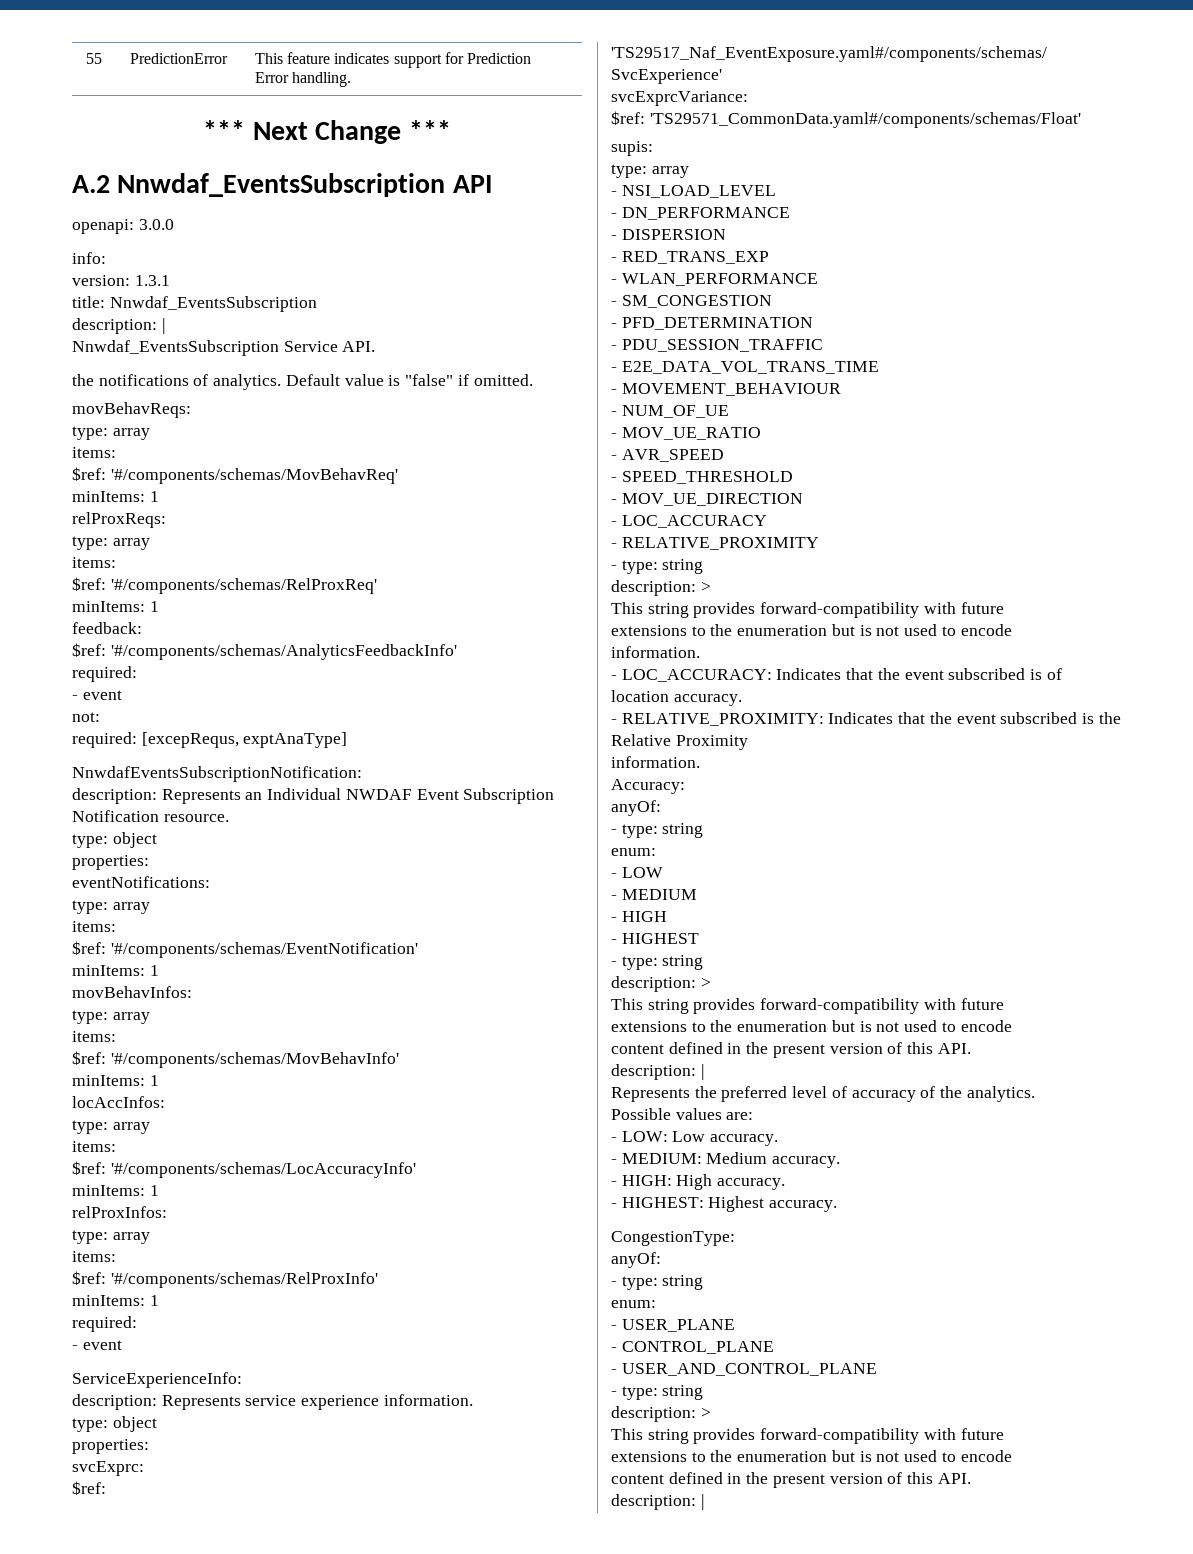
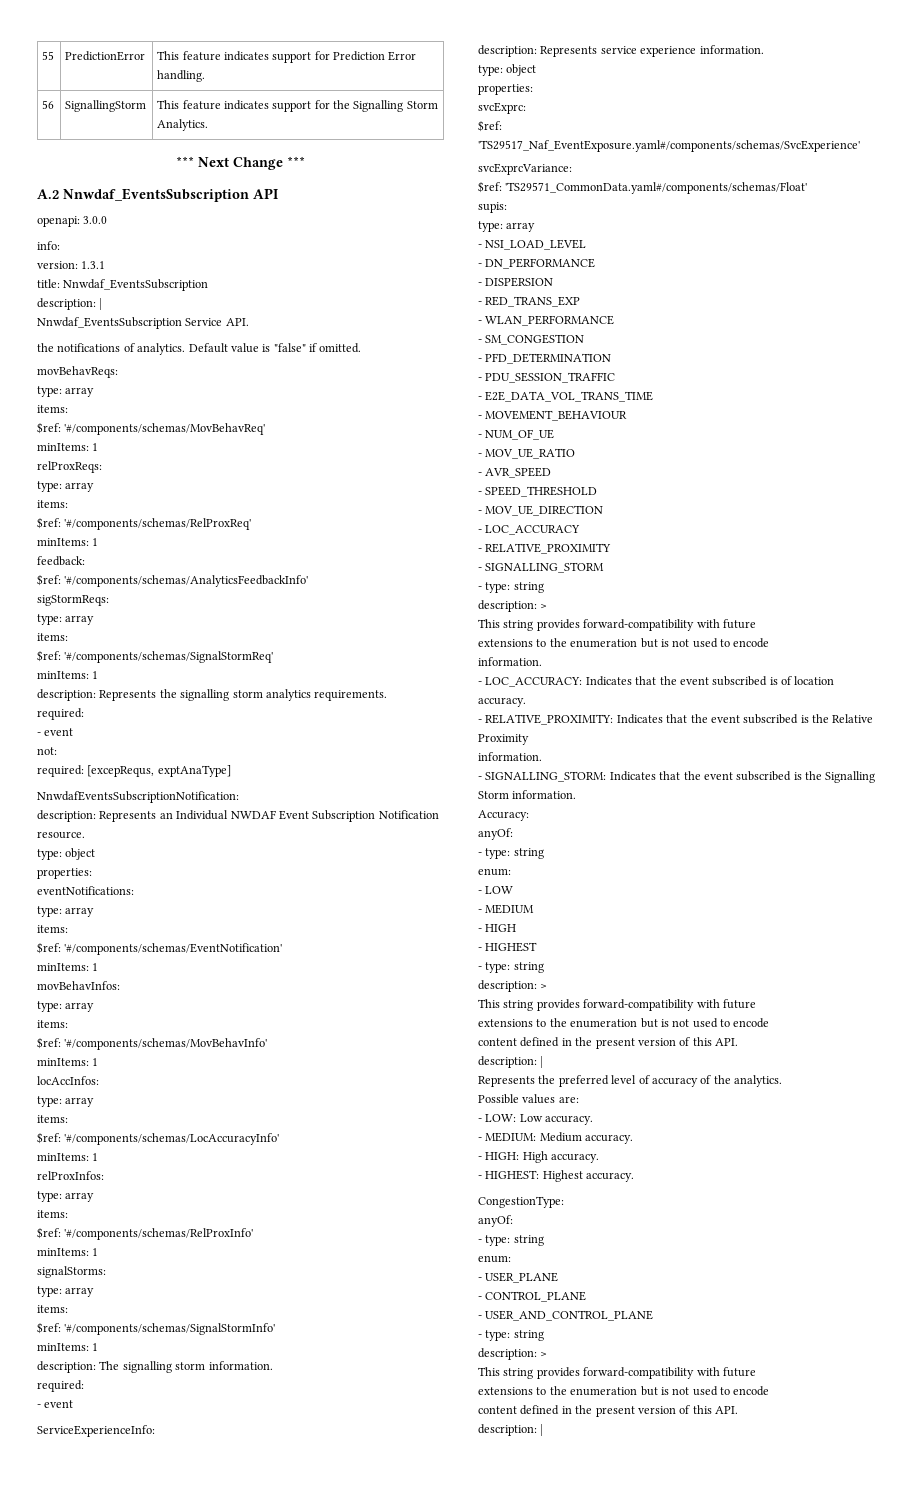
(351, 79) none -> [42,100,55,109] [65,100,147,112] [157,100,438,112] [157,119,209,131] // 56 | SignallingStorm | This feature indicates support for the Signalling Storm Analytics.
(457, 652) none -> [37,595,109,606] [37,614,95,625] [37,633,68,641] [37,650,274,663] [37,671,99,679] [37,689,388,701] // sigStormReqs: // type: array // items: // $ref: '#/components/schemas/SignalStormReq' // minItems: 1 // description: Represents the signalling storm analytics requirements.
(159, 1300) none -> [37,1266,106,1278] [37,1286,95,1297] [37,1305,68,1313] [37,1322,276,1335] [37,1343,99,1351] [37,1361,273,1373] // signalStorms: // type: array // items: // $ref: '#/components/schemas/SignalStormInfo' // minItems: 1 // description: The signalling storm information.
(819, 543) none -> [478,562,605,573] // - SIGNALLING_STORM
(700, 762) none -> [478,771,876,783] [478,790,577,799] // - SIGNALLING_STORM: Indicates that the event subscribed is the Signalling Storm information.

